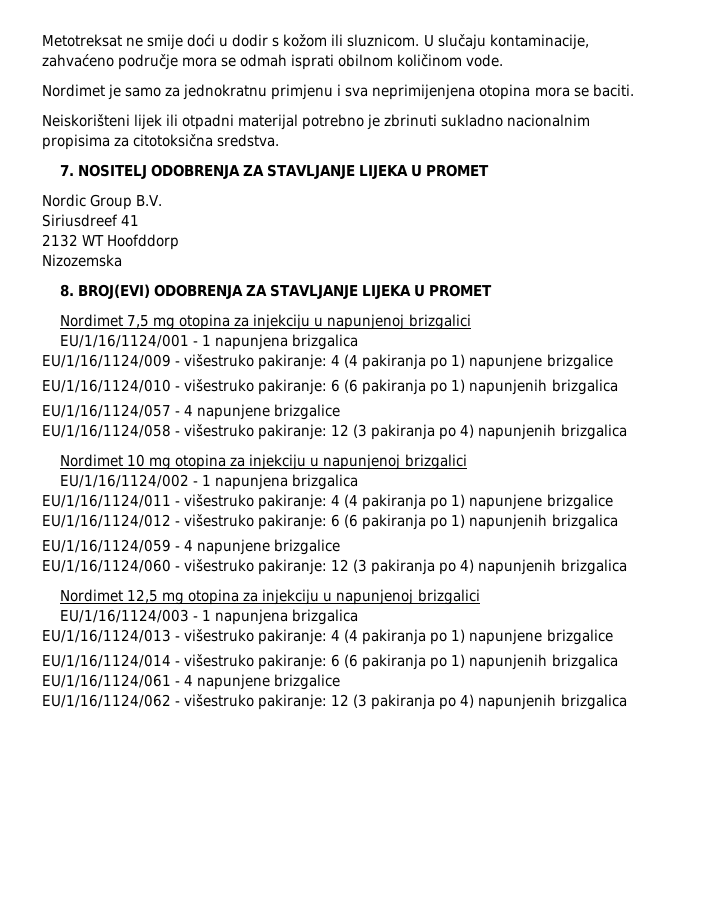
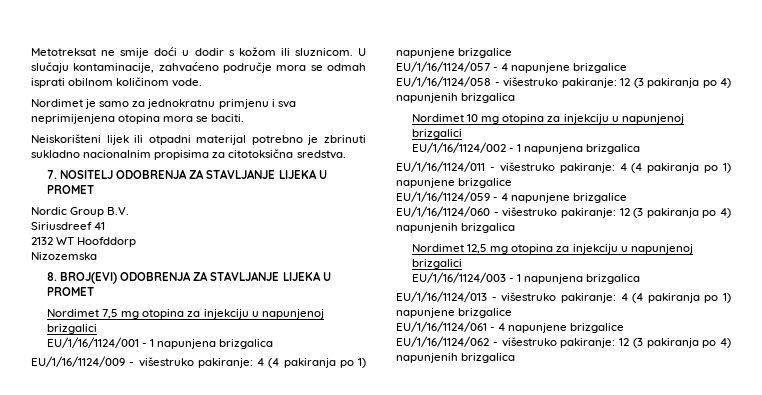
[42,379,618,395] // EU/1/16/1124/010 - višestruko pakiranje: 6 (6 pakiranja po 1) napunjenih brizgalica -> (513, 53) none
[42,514,618,530] EU/1/16/1124/012 - višestruko pakiranje: 6 (6 pakiranja po 1) napunjenih brizgalica -> (513, 183) none
[42,654,618,670] EU/1/16/1124/014 - višestruko pakiranje: 6 (6 pakiranja po 1) napunjenih brizgalica -> (513, 313) none

